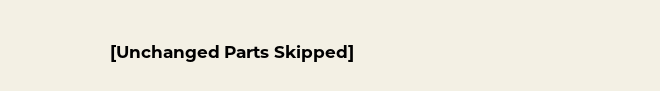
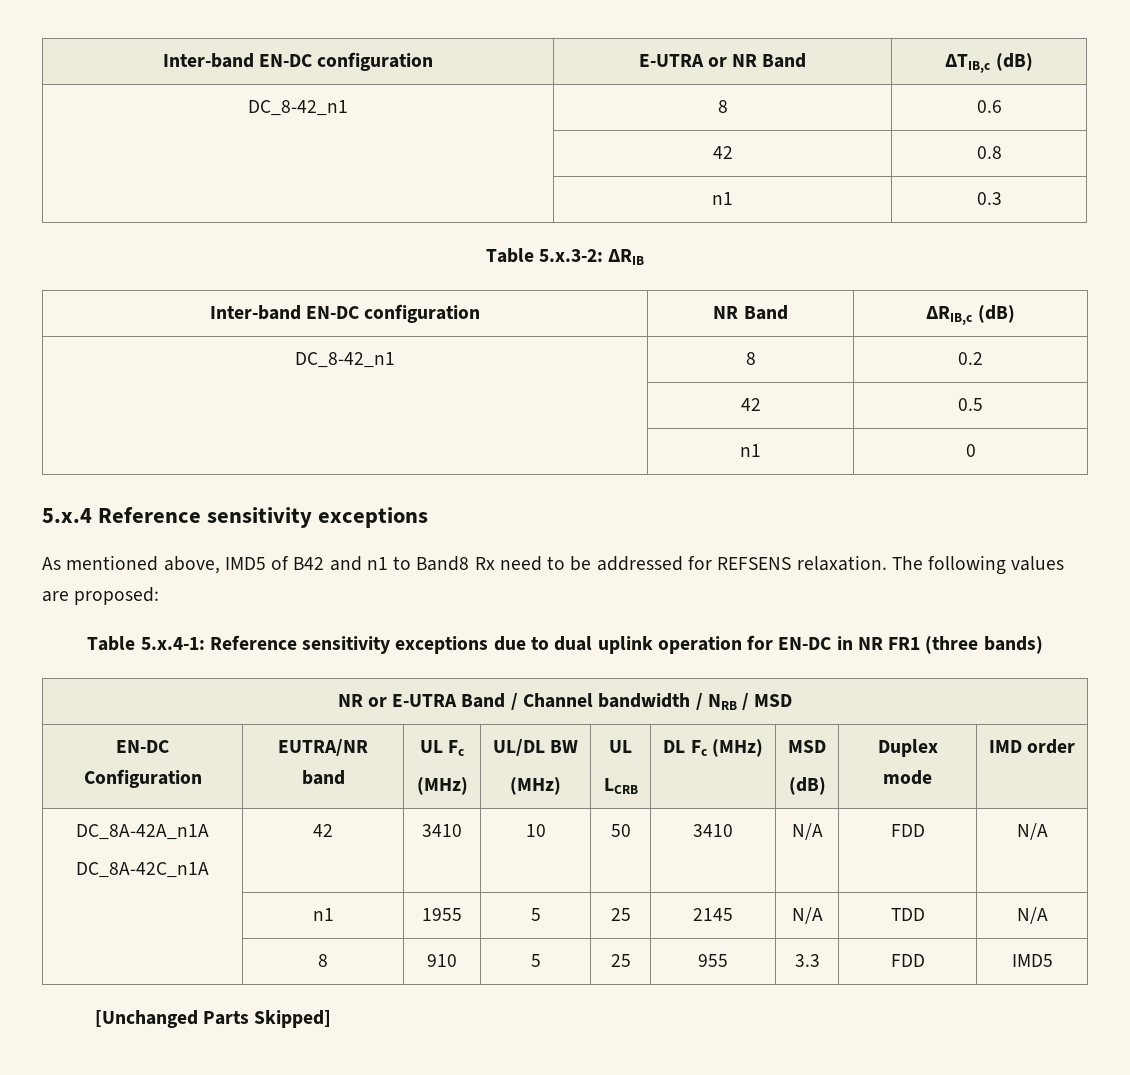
(109, 53) none -> [162,52,434,71] [638,53,807,68] [945,53,1033,73] [248,100,348,116] [717,100,728,113] [976,100,1002,113] [712,146,733,159] [976,146,1002,159] [712,192,733,205] [976,192,1002,205] [485,248,645,265] [209,304,481,323] [713,305,788,320] [926,305,1015,325] [295,352,395,368] [745,352,756,365] [958,352,983,365] [740,398,761,411] [958,398,983,411] [740,444,761,457] [965,444,976,457] [42,507,429,528] [42,555,1065,575] [42,587,160,605] [87,635,1043,654] [337,693,793,710] [116,740,169,753] [83,769,202,788] [278,739,368,756] [301,770,345,785] [419,740,465,756] [416,777,468,795] [492,739,579,756] [510,777,561,795] [609,740,632,753] [603,778,638,794] [663,739,763,757] [788,740,826,753] [788,777,826,795] [877,739,938,757] [883,770,932,785] [988,739,1076,754] [76,824,209,840] [76,862,209,878] [313,824,333,837] [422,824,462,837] [525,824,546,837] [610,824,631,837] [693,824,733,837] [791,823,823,840] [890,824,925,837] [1016,823,1048,840] [312,908,334,921] [422,908,462,921] [530,908,541,921] [610,908,631,921] [693,908,733,921] [791,907,823,924] [890,908,925,921] [1016,907,1048,924] [318,954,328,967] [427,954,457,967] [530,954,541,967] [610,954,631,967] [698,954,728,967] [794,954,820,967] [890,954,925,967] [1011,954,1053,967] Inter-band EN-DC configuration | E-UTRA or NR Band | ΔTIB,c (dB) // DC_8-42_n1 | 8 | 0.6 // | 42 | 0.8 // | n1 | 0.3 // Table 5.x.3-2: ΔRIB // Inter-band EN-DC configuration | NR Band | ΔRIB,c (dB) // DC_8-42_n1 | 8 | 0.2 // | 42 | 0.5 // | n1 | 0 // 5.x.4 Reference sensitivity exceptions // As mentioned above, IMD5 of B42 and n1 to Band8 Rx need to be addressed for REFSENS relaxation. The following values are proposed: // Table 5.x.4-1: Reference sensitivity exceptions due to dual uplink operation for EN-DC in NR FR1 (three bands) // NR or E-UTRA Band / Channel bandwidth / NRB / MSD // EN-DC Configuration | EUTRA/NR band | UL Fc // (MHz) | UL/DL BW // (MHz) | UL // LCRB | DL Fc (MHz) | MSD // (dB) | Duplex mode | IMD order // DC_8A-42A_n1A // DC_8A-42C_n1A | 42 | 3410 | 10 | 50 | 3410 | N/A | FDD | N/A // | n1 | 1955 | 5 | 25 | 2145 | N/A | TDD | N/A // | 8 | 910 | 5 | 25 | 955 | 3.3 | FDD | IMD5 //

